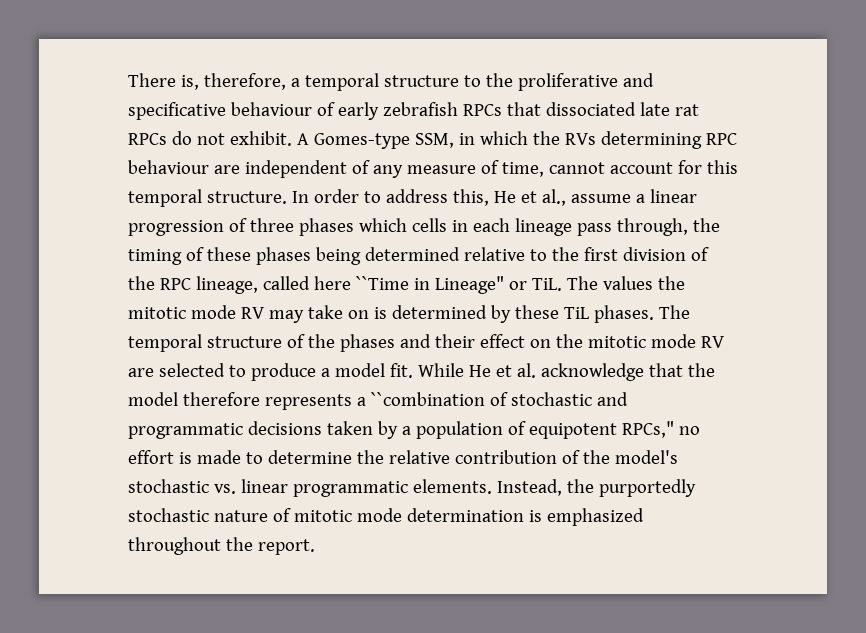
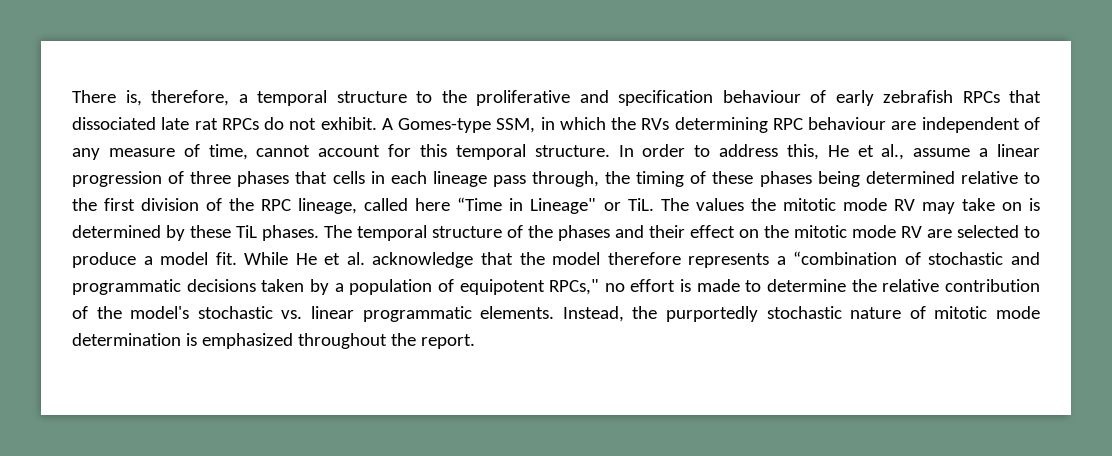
[128,102,226,120] specificative -> [618,90,713,106] specification
[358,218,407,232] which -> [295,171,328,184] that
[355,276,409,290] ``Time -> [457,197,503,211] “Time
[370,392,485,406] ``combination -> [793,251,898,265] “combination

